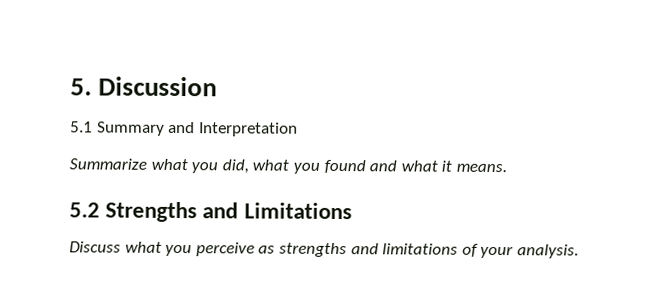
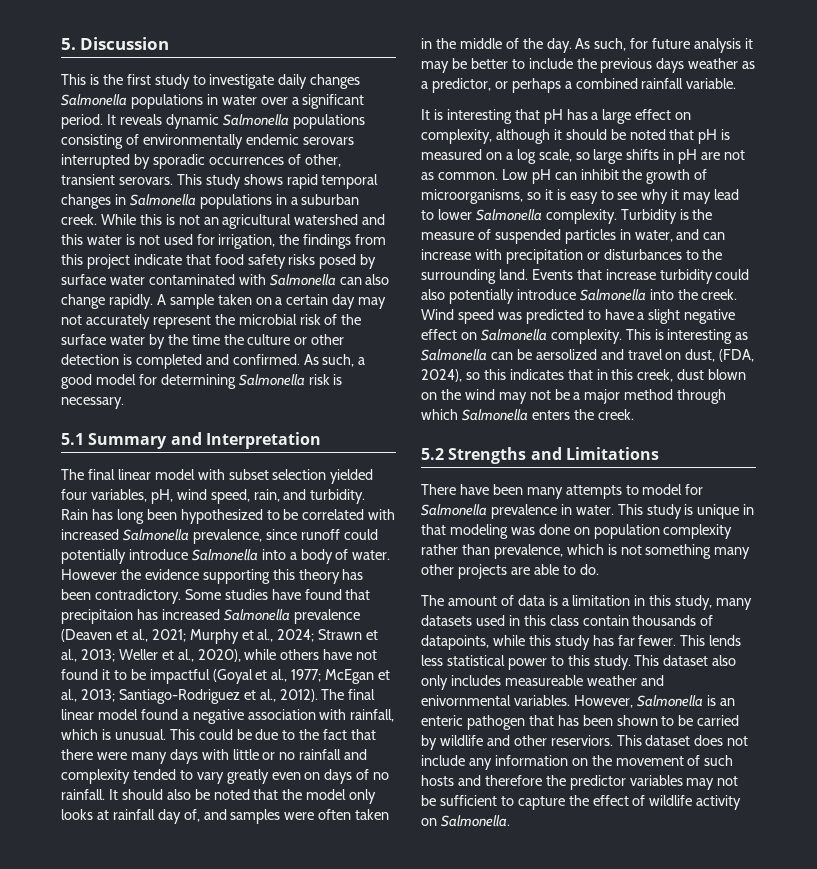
[70,121,298,137] [69,158,507,174] [69,201,352,223] [69,241,579,259] 5.1 Summary and Interpretation // Summarize what you did, what you found and what it means. // 5.2 Strengths and Limitations // Discuss what you perceive as strengths and limitations of your analysis. -> [61,74,361,89] [61,94,365,109] [61,114,365,129] [61,134,354,149] [61,154,341,169] [61,174,379,189] [61,194,360,209] [61,214,386,229] [61,234,387,249] [61,254,377,269] [61,274,390,286] [61,294,387,309] [61,314,362,329] [61,334,345,349] [61,354,366,369] [61,374,343,389] [61,397,124,409] [61,432,321,449] [61,469,374,484] [61,489,366,504] [61,509,396,524] [61,529,378,544] [61,549,391,564] [61,569,364,584] [61,589,371,604] [61,609,360,624] [61,629,379,644] [61,649,378,662] [61,669,391,684] [61,689,376,704] [61,709,395,724] [61,729,377,740] [61,749,368,764] [61,769,390,784] [61,789,377,804] [61,809,390,824] [421,38,754,53] [421,58,756,73] [421,78,737,93] [421,109,692,124] [421,129,731,144] [421,149,746,164] [421,169,708,184] [421,189,740,204] [421,209,713,224] [421,229,726,244] [421,249,723,264] [421,269,750,284] [421,289,738,304] [421,309,736,324] [421,329,749,344] [421,349,755,362] [421,369,747,382] [421,389,727,404] [421,409,634,421] [421,447,659,464] [421,484,704,499] [421,504,755,519] [421,524,733,539] [421,544,751,559] [421,564,599,579] [421,595,753,610] [421,615,714,626] [421,635,742,650] [421,655,737,670] [421,675,664,690] [421,695,735,708] [421,715,740,730] [421,735,749,750] [421,755,734,770] [421,775,739,790] [421,795,742,810] [421,815,510,827] This is the first study to investigate daily changes Salmonella populations in water over a significant period. It reveals dynamic Salmonella populations consisting of environmentally endemic serovars interrupted by sporadic occurrences of other, transient serovars. This study shows rapid temporal changes in Salmonella populations in a suburban creek. While this is not an agricultural watershed and this water is not used for irrigation, the findings from this project indicate that food safety risks posed by surface water contaminated with Salmonella can also change rapidly. A sample taken on a certain day may not accurately represent the microbial risk of the surface water by the time the culture or other detection is completed and confirmed. As such, a good model for determining Salmonella risk is necessary. // 5.1 Summary and Interpretation // The final linear model with subset selection yielded four variables, pH, wind speed, rain, and turbidity. Rain has long been hypothesized to be correlated with increased Salmonella prevalence, since runoff could potentially introduce Salmonella into a body of water. However the evidence supporting this theory has been contradictory. Some studies have found that precipitaion has increased Salmonella prevalence (Deaven et al., 2021; Murphy et al., 2024; Strawn et al., 2013; Weller et al., 2020), while others have not found it to be impactful (Goyal et al., 1977; McEgan et al., 2013; Santiago-Rodriguez et al., 2012). The final linear model found a negative association with rainfall, which is unusual. This could be due to the fact that there were many days with little or no rainfall and complexity tended to vary greatly even on days of no rainfall. It should also be noted that the model only looks at rainfall day of, and samples were often taken in the middle of the day. As such, for future analysis it may be better to include the previous days weather as a predictor, or perhaps a combined rainfall variable. // It is interesting that pH has a large effect on complexity, although it should be noted that pH is measured on a log scale, so large shifts in pH are not as common. Low pH can inhibit the growth of microorganisms, so it is easy to see why it may lead to lower Salmonella complexity. Turbidity is the measure of suspended particles in water, and can increase with precipitation or disturbances to the surrounding land. Events that increase turbidity could also potentially introduce Salmonella into the creek. Wind speed was predicted to have a slight negative effect on Salmonella complexity. This is interesting as Salmonella can be aersolized and travel on dust, (FDA, 2024), so this indicates that in this creek, dust blown on the wind may not be a major method through which Salmonella enters the creek. // 5.2 Strengths and Limitations // There have been many attempts to model for Salmonella prevalence in water. This study is unique in that modeling was done on population complexity rather than prevalence, which is not something many other projects are able to do. // The amount of data is a limitation in this study, many datasets used in this class contain thousands of datapoints, while this study has far fewer. This lends less statistical power to this study. This dataset also only includes measureable weather and enivornmental variables. However, Salmonella is an enteric pathogen that has been shown to be carried by wildlife and other reserviors. This dataset does not include any information on the movement of such hosts and therefore the predictor variables may not be sufficient to capture the effect of wildlife activity on Salmonella.

